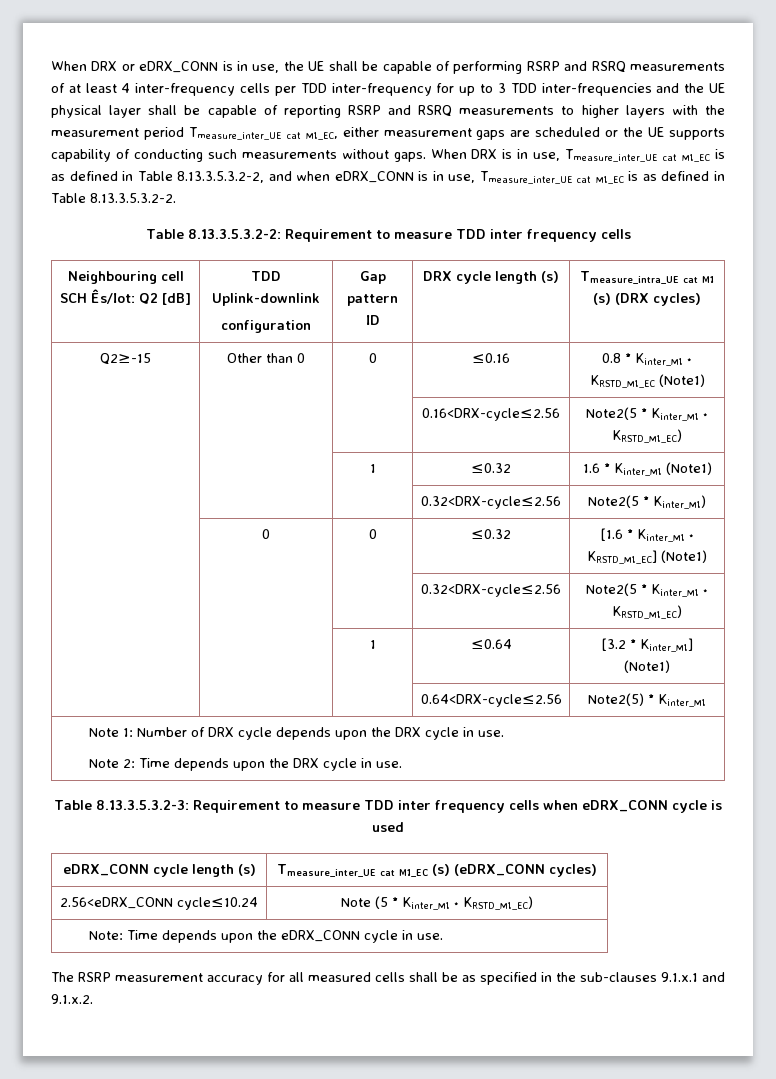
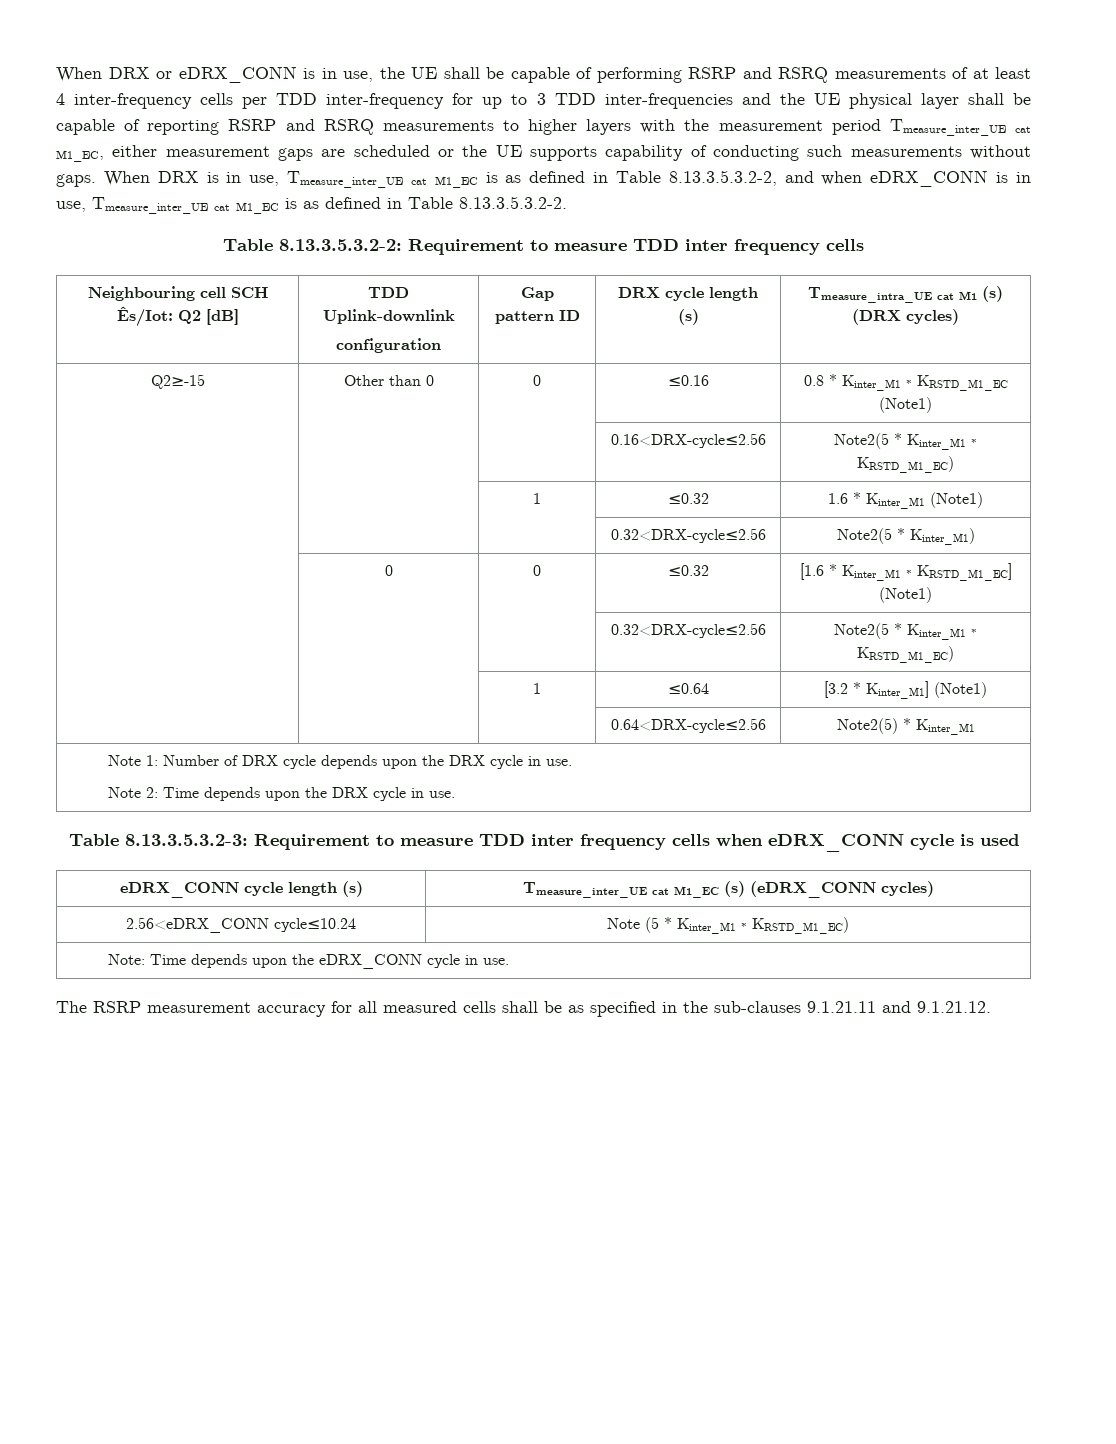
[661,972,725,982] [51,994,93,1004] 9.1.x.1 and 9.1.x.2. -> [807,1001,991,1013] 9.1.21.11 and 9.1.21.12.

